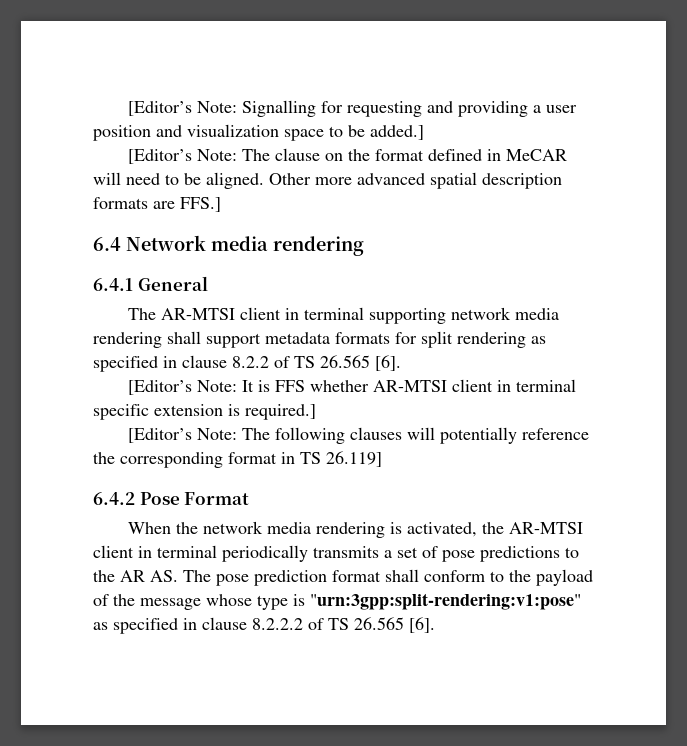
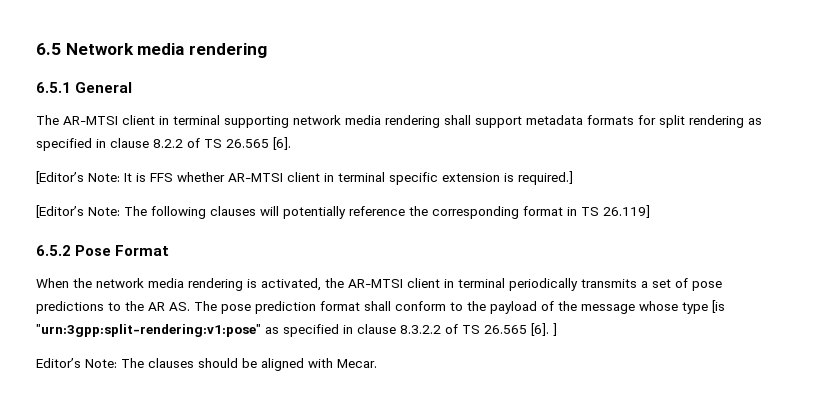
[127,100,577,117] [93,124,424,141] [127,148,567,164] [93,172,562,189] [93,197,221,212] [93,237,121,251] [Editor’s Note: Signalling for requesting and providing a user position and visualization space to be added.] // [Editor’s Note: The clause on the format defined in MeCAR will need to be aligned. Other more advanced spatial description formats are FFS.] // 6.4 -> [36,43,61,55] 6.5
[93,278,133,291] 6.4.1 -> [36,82,71,93] 6.5.1
[93,492,135,505] 6.4.2 -> [36,245,71,256] 6.5.2
[293,594,305,606] is -> [712,300,725,313] [is
[252,617,435,633] 8.2.2.2 of TS 26.565 [6]. -> [400,323,557,336] [36,358,377,371] 8.3.2.2 of TS 26.565 [6]. ] // Editor’s Note: The clauses should be aligned with Mecar.

